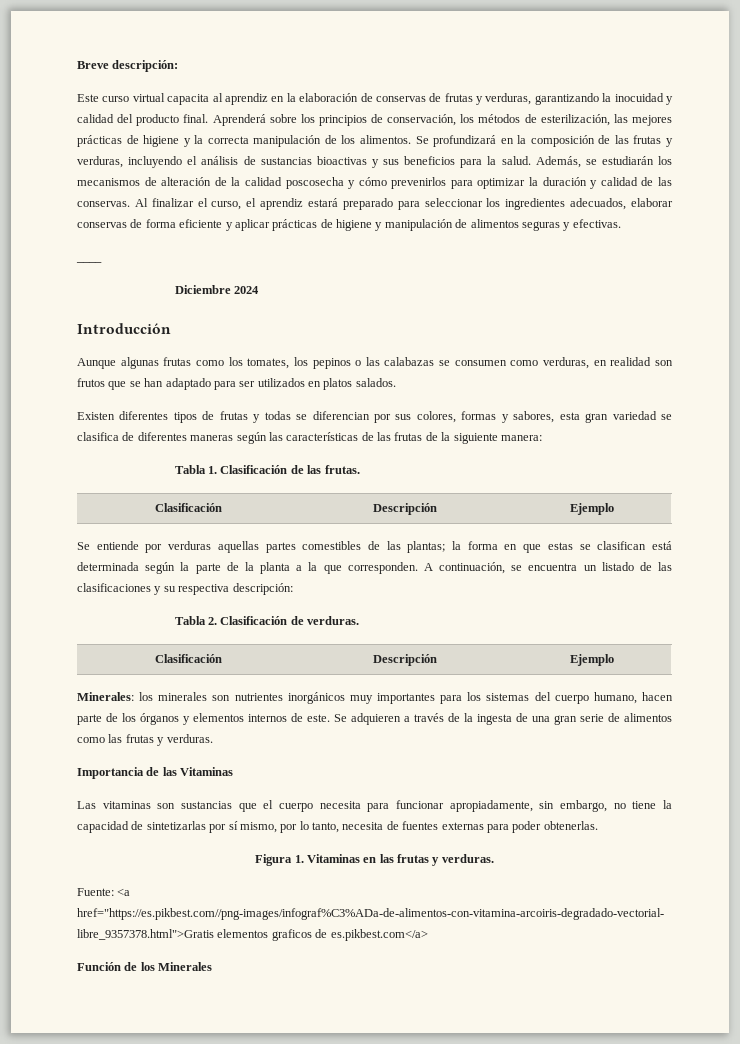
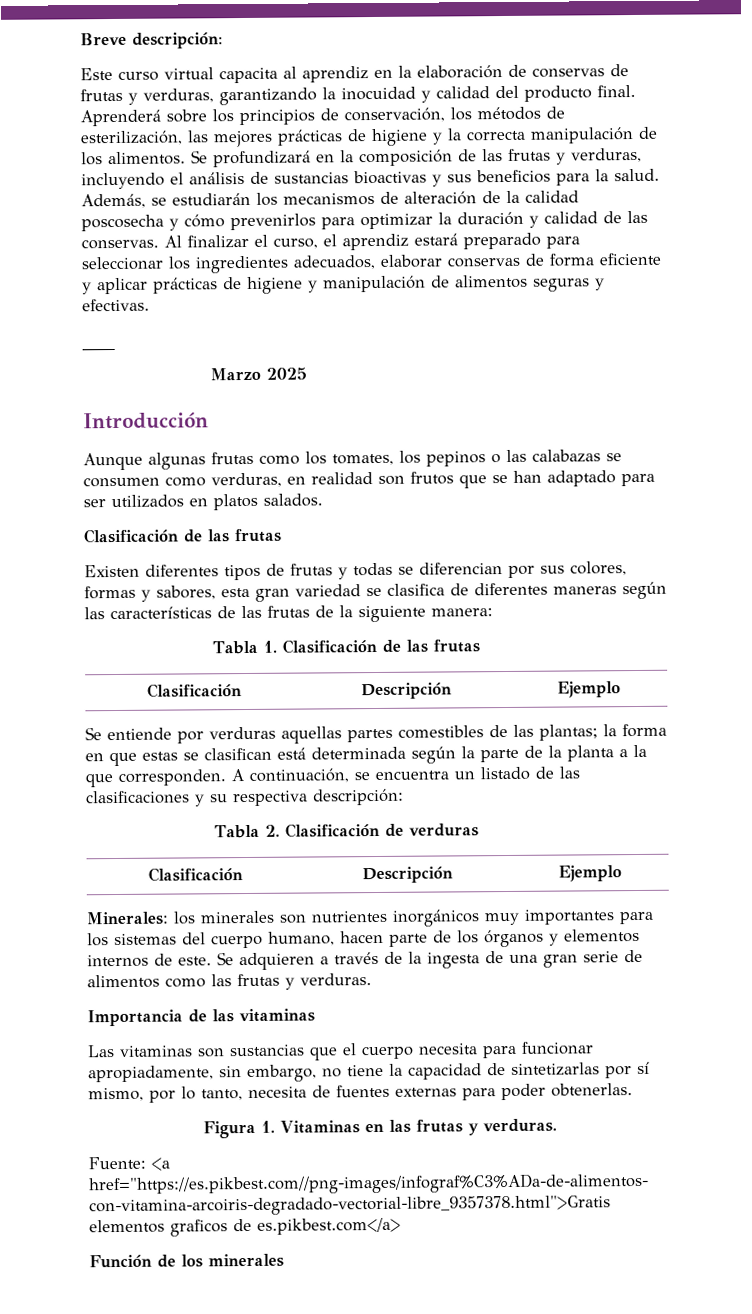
[174,285,260,294] Diciembre 2024 -> [209,367,307,381] Marzo 2025
(396, 382) none -> [84,528,282,544] // Clasificación de las frutas
[324,465,360,474] frutas. -> [432,639,480,653] frutas
[307,616,360,625] verduras. -> [408,823,479,837] verduras
[180,767,234,776] Vitaminas -> [239,1008,315,1023] vitaminas
[158,962,213,971] Minerales -> [208,1253,284,1268] minerales

